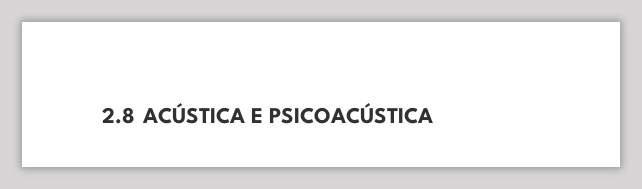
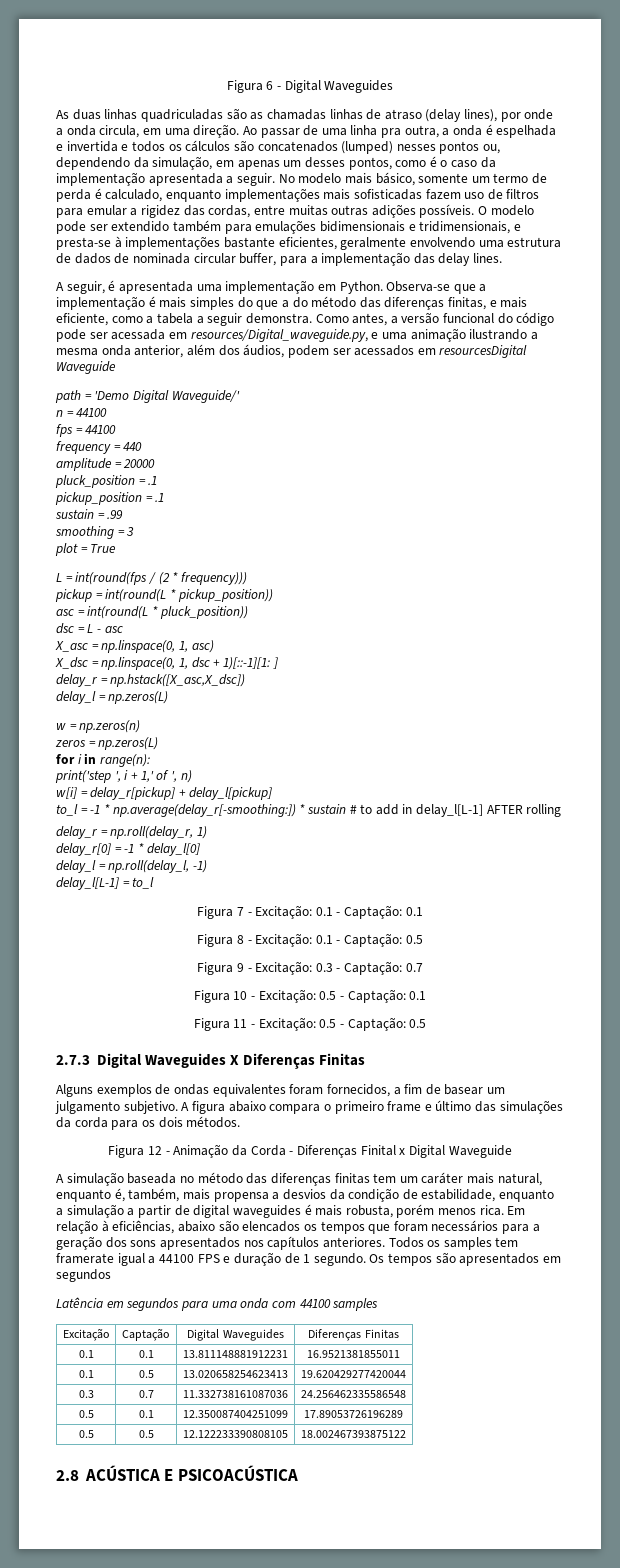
(102, 115) none -> [226,80,394,93] [56,108,554,122] [56,124,557,138] [56,140,501,154] [56,156,496,170] [56,172,548,186] [56,188,540,202] [56,204,534,218] [56,220,521,234] [56,236,562,250] [56,252,503,266] [56,280,487,294] [56,296,528,310] [56,312,555,326] [56,328,538,342] [56,344,528,358] [56,361,116,374] [55,390,240,403] [56,408,108,417] [56,424,117,437] [56,441,143,454] [56,458,156,471] [55,475,158,488] [55,492,165,505] [55,509,124,519] [55,526,135,539] [55,543,117,556] [56,572,247,585] [55,589,273,602] [56,606,248,619] [56,623,123,634] [55,640,214,653] [55,657,278,670] [56,674,246,687] [56,691,169,704] [56,720,141,733] [55,737,159,750] [56,753,150,767] [55,770,192,783] [56,787,272,800] [56,804,562,817] [56,826,207,839] [56,843,200,856] [56,860,207,873] [56,877,155,890] [197,905,423,919] [197,933,423,947] [197,961,423,975] [193,989,427,1003] [193,1017,427,1031] [56,1053,365,1069] [56,1084,506,1097] [55,1100,563,1114] [56,1116,241,1130] [108,1144,512,1158] [56,1172,542,1186] [56,1188,555,1202] [56,1204,526,1218] [56,1220,540,1234] [56,1236,519,1250] [56,1252,562,1266] [56,1269,111,1282] [56,1297,379,1311] [62,1328,110,1341] [122,1328,170,1341] [187,1329,284,1341] [308,1329,399,1341] [78,1350,94,1358] [138,1350,154,1358] [183,1350,288,1358] [307,1350,400,1358] [78,1370,94,1378] [138,1370,154,1378] [183,1370,288,1378] [301,1370,406,1378] [78,1390,94,1398] [138,1390,154,1398] [183,1390,288,1398] [301,1390,406,1398] [78,1410,94,1418] [138,1410,154,1418] [183,1410,288,1418] [304,1410,403,1418] [78,1430,94,1438] [138,1430,154,1438] [183,1430,288,1438] [301,1430,406,1438] Figura 6 - Digital Waveguides // As duas linhas quadriculadas são as chamadas linhas de atraso (delay lines), por onde a onda circula, em uma direção. Ao passar de uma linha pra outra, a onda é espelhada e invertida e todos os cálculos são concatenados (lumped) nesses pontos ou, dependendo da simulação, em apenas um desses pontos, como é o caso da implementação apresentada a seguir. No modelo mais básico, somente um termo de perda é calculado, enquanto implementações mais sofisticadas fazem uso de filtros para emular a rigidez das cordas, entre muitas outras adições possíveis. O modelo pode ser extendido também para emulações bidimensionais e tridimensionais, e presta-se à implementações bastante eficientes, geralmente envolvendo uma estrutura de dados de nominada circular buffer, para a implementação das delay lines. // A seguir, é apresentada uma implementação em Python. Observa-se que a implementação é mais simples do que a do método das diferenças finitas, e mais eficiente, como a tabela a seguir demonstra. Como antes, a versão funcional do código pode ser acessada em resources/Digital_waveguide.py, e uma animação ilustrando a mesma onda anterior, além dos áudios, podem ser acessados em resourcesDigital Waveguide // path = 'Demo Digital Waveguide/' // n = 44100 // fps = 44100 // frequency = 440 // amplitude = 20000 // pluck_position = .1 // pickup_position = .1 // sustain = .99 // smoothing = 3 // plot = True // L = int(round(fps / (2 * frequency))) // pickup = int(round(L * pickup_position)) // asc = int(round(L * pluck_position)) // dsc = L - asc // X_asc = np.linspace(0, 1, asc) // X_dsc = np.linspace(0, 1, dsc + 1)[::-1][1: ] // delay_r = np.hstack([X_asc,X_dsc]) // delay_l = np.zeros(L) // w = np.zeros(n) // zeros = np.zeros(L) // for i in range(n): // print('step ', i + 1,' of ', n) // w[i] = delay_r[pickup] + delay_l[pickup] // to_l = -1 * np.average(delay_r[-smoothing:]) * sustain # to add in delay_l[L-1] AFTER rolling // delay_r = np.roll(delay_r, 1) // delay_r[0] = -1 * delay_l[0] // delay_l = np.roll(delay_l, -1) // delay_l[L-1] = to_l // Figura 7 - Excitação: 0.1 - Captação: 0.1 // Figura 8 - Excitação: 0.1 - Captação: 0.5 // Figura 9 - Excitação: 0.3 - Captação: 0.7 // Figura 10 - Excitação: 0.5 - Captação: 0.1 // Figura 11 - Excitação: 0.5 - Captação: 0.5 // 2.7.3 Digital Waveguides X Diferenças Finitas // Alguns exemplos de ondas equivalentes foram fornecidos, a fim de basear um julgamento subjetivo. A figura abaixo compara o primeiro frame e último das simulações da corda para os dois métodos. // Figura 12 - Animação da Corda - Diferenças Finital x Digital Waveguide // A simulação baseada no método das diferenças finitas tem um caráter mais natural, enquanto é, também, mais propensa a desvios da condição de estabilidade, enquanto a simulação a partir de digital waveguides é mais robusta, porém menos rica. Em relação à eficiências, abaixo são elencados os tempos que foram necessários para a geração dos sons apresentados nos capítulos anteriores. Todos os samples tem framerate igual a 44100 FPS e duração de 1 segundo. Os tempos são apresentados em segundos // Latência em segundos para uma onda com 44100 samples // Excitação | Captação | Digital Waveguides | Diferenças Finitas // 0.1 | 0.1 | 13.811148881912231 | 16.9521381855011 // 0.1 | 0.5 | 13.020658254623413 | 19.620429277420044 // 0.3 | 0.7 | 11.332738161087036 | 24.256462335586548 // 0.5 | 0.1 | 12.350087404251099 | 17.89053726196289 // 0.5 | 0.5 | 12.122233390808105 | 18.002467393875122 //

